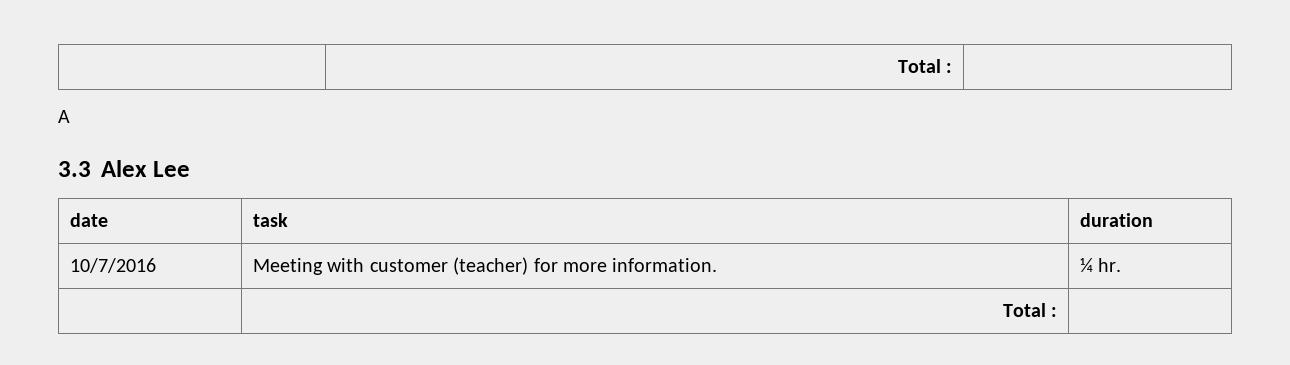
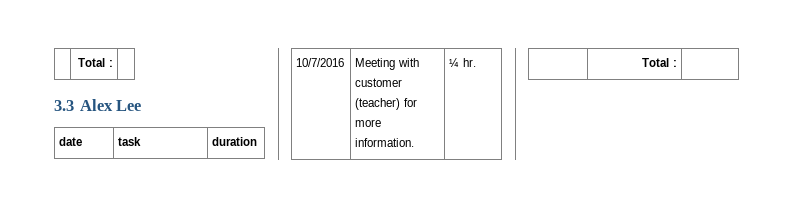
[897,59,952,73] [58,110,70,123] | Total : | // A -> [78,58,113,67] | Total : |

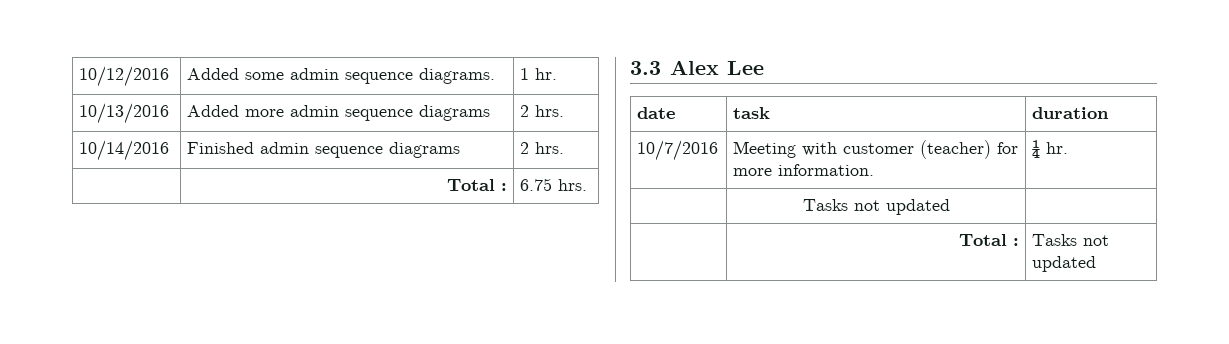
[78,58,113,67] | Total : | -> [79,66,170,87] [187,68,496,84] [520,68,558,80] [79,103,170,124] [187,105,491,121] [520,105,565,117] [79,140,170,161] [187,142,461,158] [520,142,565,154] [446,179,507,191] [520,178,588,191] 10/12/2016 | Added some admin sequence diagrams. | 1 hr. // 10/13/2016 | Added more admin sequence diagrams | 2 hrs. // 10/14/2016 | Finished admin sequence diagrams | 2 hrs. // | Total : | 6.75 hrs.
[642,58,677,67] // | Total : | -> [802,199,950,215] [958,234,1019,246] [1032,234,1110,246] [1032,256,1097,272] // | Tasks not updated | // | Total : | Tasks not updated

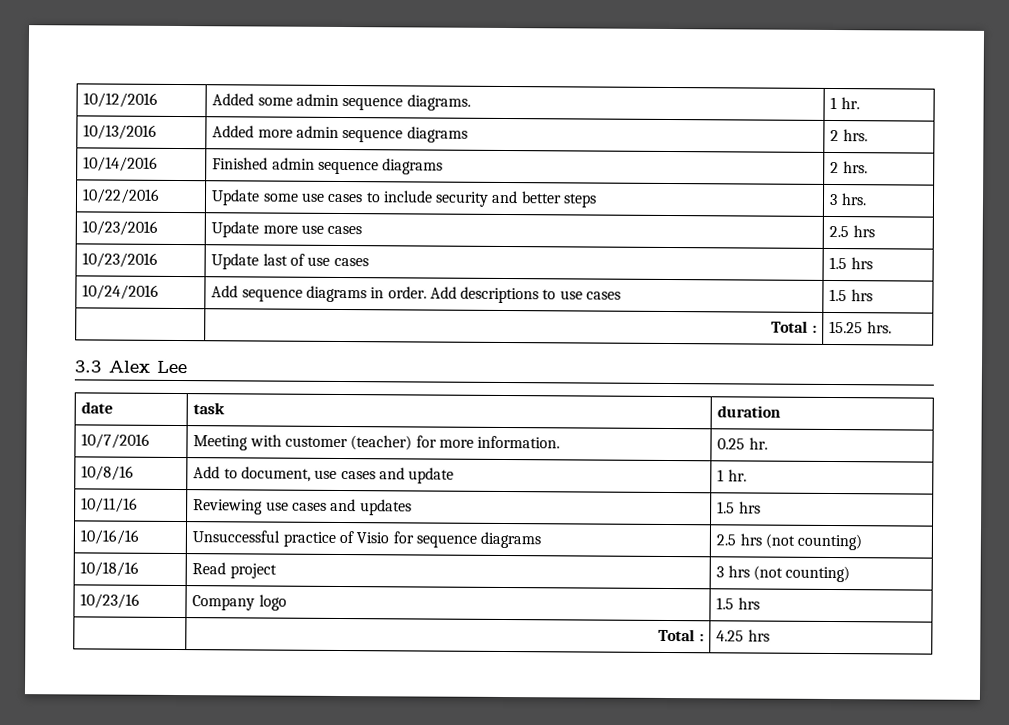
[446,179,507,191] [520,178,553,191] // | Total : | 6.75 -> [82,188,161,204] [211,189,598,208] [829,193,867,206] [82,220,159,236] [211,221,363,238] [829,225,875,238] [82,252,159,268] [211,253,369,270] [829,256,873,270] [82,284,160,300] [211,285,622,304] [829,288,873,302] [771,320,817,333] [829,320,864,334] // 10/22/2016 | Update some use cases to include security and better steps | 3 hrs. // 10/23/2016 | Update more use cases | 2.5 hrs // 10/23/2016 | Update last of use cases | 1.5 hrs // 10/24/2016 | Add sequence diagrams in order. Add descriptions to use cases | 1.5 hrs // | Total : | 15.25
[1032,140,1069,158] [802,199,950,215] [958,234,1019,246] [1032,234,1110,246] [1032,256,1097,272] ¼ hr. // | Tasks not updated | // | Total : | Tasks not updated -> [717,437,768,450] [81,465,135,481] [193,466,455,484] [717,469,747,482] [81,497,139,513] [193,498,412,516] [717,501,761,514] [80,529,140,545] [192,530,542,549] [716,533,863,551] [80,561,140,577] [192,562,277,579] [716,565,851,583] [80,593,141,609] [192,594,287,611] [716,597,760,610] [658,628,704,642] [716,629,770,642] 0.25 hr. // 10/8/16 | Add to document, use cases and update | 1 hr. // 10/11/16 | Reviewing use cases and updates | 1.5 hrs // 10/16/16 | Unsuccessful practice of Visio for sequence diagrams | 2.5 hrs (not counting) // 10/18/16 | Read project | 3 hrs (not counting) // 10/23/16 | Company logo | 1.5 hrs // | Total : | 4.25 hrs

